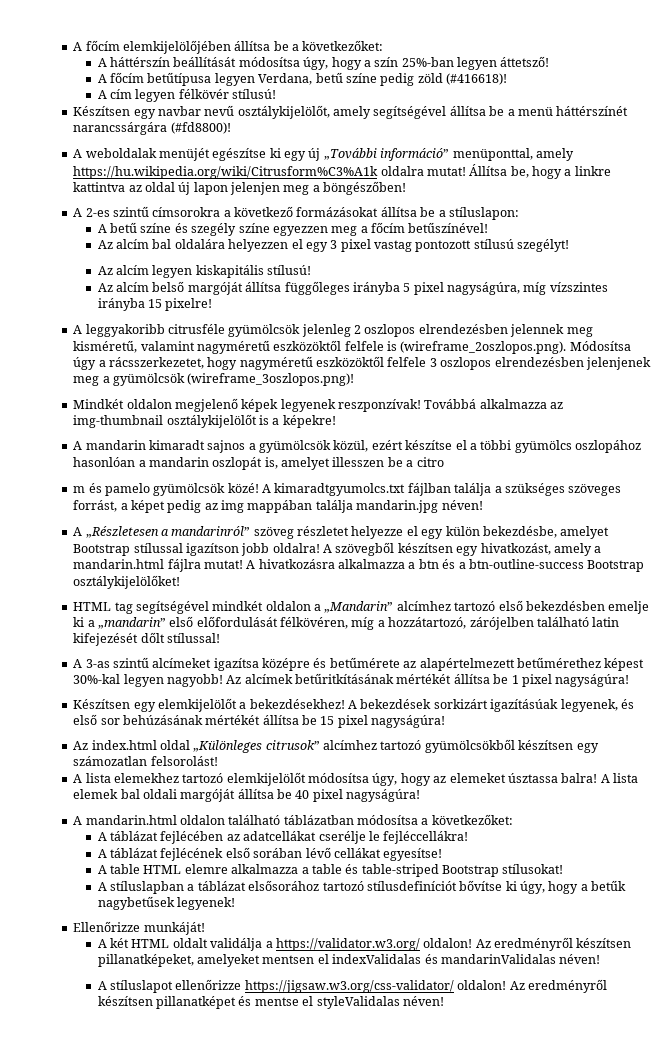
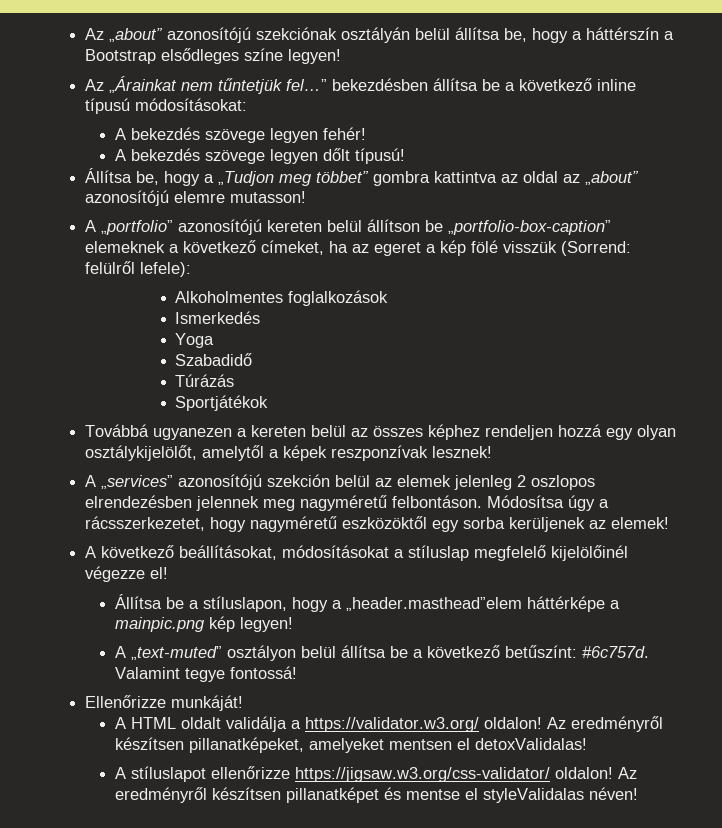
[73,40,384,54] [97,56,550,70] [97,72,508,86] [97,89,277,102] [73,105,629,119] [73,122,231,135] [73,148,574,161] [73,164,611,179] [73,181,407,195] [73,206,519,220] [97,222,489,236] [97,239,570,252] [97,265,312,278] [97,281,608,295] [97,298,213,311] [73,324,301,337] A főcím elemkijelölőjében állítsa be a következőket: // A háttérszín beállítását módosítsa úgy, hogy a szín 25%-ban legyen áttetsző! // A főcím betűtípusa legyen Verdana, betű színe pedig zöld (#416618)! // A cím legyen félkövér stílusú! // Készítsen egy navbar nevű osztálykijelölőt, amely segítségével állítsa be a menü háttérszínét narancssárgára (#fd8800)! // A weboldalak menüjét egészítse ki egy új „További információ” menüponttal, amely https://hu.wikipedia.org/wiki/Citrusform%C3%A1k oldalra mutat! Állítsa be, hogy a linkre kattintva az oldal új lapon jelenjen meg a böngészőben! // A 2-es szintű címsorokra a következő formázásokat állítsa be a stíluslapon: // A betű színe és szegély színe egyezzen meg a főcím betűszínével! // Az alcím bal oldalára helyezzen el egy 3 pixel vastag pontozott stílusú szegélyt! // Az alcím legyen kiskapitális stílusú! // Az alcím belső margóját állítsa függőleges irányba 5 pixel nagyságúra, míg vízszintes irányba 15 pixelre! // A leggyakoribb citrusféle gyümölcsök -> [85,27,675,43] [85,48,342,64] [85,76,637,94] [85,98,248,114] [115,127,367,143] [115,148,406,164] [85,168,640,186] [85,190,307,206] [85,219,612,235] [85,240,632,256] [85,261,192,277] [175,290,389,306] [175,311,261,324] [175,333,215,348] [175,353,253,366] [175,374,235,387] [175,395,269,411] [85,424,677,440] [85,445,493,461] [85,474,452,490] Az „about” azonosítójú szekciónak osztályán belül állítsa be, hogy a háttérszín a Bootstrap elsődleges színe legyen! // Az „Árainkat nem tűntetjük fel…” bekezdésben állítsa be a következő inline típusú módosításokat: // A bekezdés szövege legyen fehér! // A bekezdés szövege legyen dőlt típusú! // Állítsa be, hogy a „Tudjon meg többet” gombra kattintva az oldal az „about” azonosítójú elemre mutasson! // A „portfolio” azonosítójú kereten belül állítson be „portfolio-box-caption” elemeknek a következő címeket, ha az egeret a kép fölé visszük (Sorrend: felülről lefele): // Alkoholmentes foglalkozások // Ismerkedés // Yoga // Szabadidő // Túrázás // Sportjátékok // Továbbá ugyanezen a kereten belül az összes képhez rendeljen hozzá egy olyan osztálykijelölőt, amelytől a képek reszponzívak lesznek! // A „services” azonosítójú szekción belül az elemek
[73,340,567,354] kisméretű, valamint nagyméretű eszközöktől felfele is (wireframe_2oszlopos.png). -> [300,495,483,511] nagyméretű felbontáson.
[387,357,651,370] [73,373,355,386] [73,398,564,412] [73,414,336,428] [73,440,642,453] [73,457,444,470] [73,483,622,496] [73,500,483,513] [73,526,610,539] [73,542,602,556] [73,559,645,572] [73,575,181,589] [73,600,650,614] [73,616,620,630] [73,632,220,646] [73,657,645,671] [73,673,630,687] [73,698,634,712] [73,714,446,728] [73,739,599,753] [73,756,218,766] [73,772,639,786] [73,789,421,802] [73,814,513,825] [97,831,469,844] [97,847,443,861] [97,864,564,877] [97,880,627,894] [97,896,236,910] felfele 3 oszlopos elrendezésben jelenjenek meg a gyümölcsök (wireframe_3oszlopos.png)! // Mindkét oldalon megjelenő képek legyenek reszponzívak! Továbbá alkalmazza az img-thumbnail osztálykijelölőt is a képekre! // A mandarin kimaradt sajnos a gyümölcsök közül, ezért készítse el a többi gyümölcs oszlopához hasonlóan a mandarin oszlopát is, amelyet illesszen be a citro // m és pamelo gyümölcsök közé! A kimaradtgyumolcs.txt fájlban találja a szükséges szöveges forrást, a képet pedig az img mappában találja mandarin.jpg néven! // A „Részletesen a mandarinról” szöveg részletet helyezze el egy külön bekezdésbe, amelyet Bootstrap stílussal igazítson jobb oldalra! A szövegből készítsen egy hivatkozást, amely a mandarin.html fájlra mutat! A hivatkozásra alkalmazza a btn és a btn-outline-success Bootstrap osztálykijelölőket! // HTML tag segítségével mindkét oldalon a „Mandarin” alcímhez tartozó első bekezdésben emelje ki a „mandarin” első előfordulását félkövéren, míg a hozzátartozó, zárójelben található latin kifejezését dőlt stílussal! // A 3-as szintű alcímeket igazítsa középre és betűmérete az alapértelmezett betűmérethez képest 30%-kal legyen nagyobb! Az alcímek betűritkításának mértékét állítsa be 1 pixel nagyságúra! // Készítsen egy elemkijelölőt a bekezdésekhez! A bekezdések sorkizárt igazításúak legyenek, és első sor behúzásának mértékét állítsa be 15 pixel nagyságúra! // Az index.html oldal „Különleges citrusok” alcímhez tartozó gyümölcsökből készítsen egy számozatlan felsorolást! // A lista elemekhez tartozó elemkijelölőt módosítsa úgy, hogy az elemeket úsztassa balra! A lista elemek bal oldali margóját állítsa be 40 pixel nagyságúra! // A mandarin.html oldalon található táblázatban módosítsa a következőket: // A táblázat fejlécében az adatcellákat cserélje le fejléccellákra! // A táblázat fejlécének első sorában lévő cellákat egyesítse! // A table HTML elemre alkalmazza a table és table-striped Bootstrap stílusokat! // A stíluslapban a táblázat elsősorához tartozó stílusdefiníciót bővítse ki úgy, hogy a betűk nagybetűsek legyenek! -> [432,517,670,532] [85,545,629,561] [85,566,169,582] [115,594,621,612] [115,616,294,632] [115,645,650,661] [115,666,298,682] egy sorba kerüljenek az elemek! // A következő beállításokat, módosításokat a stíluslap megfelelő kijelölőinél végezze el! // Állítsa be a stíluslapon, hogy a „header.masthead”elem háttérképe a mainpic.png kép legyen! // A „text-muted” osztályon belül állítsa be a következő betűszínt: #6c757d. Valamint tegye fontossá!
[110,938,130,948] két -> (127, 723) none
[332,954,601,964] indexValidalas és mandarinValidalas néven! -> [475,738,588,750] detoxValidalas!

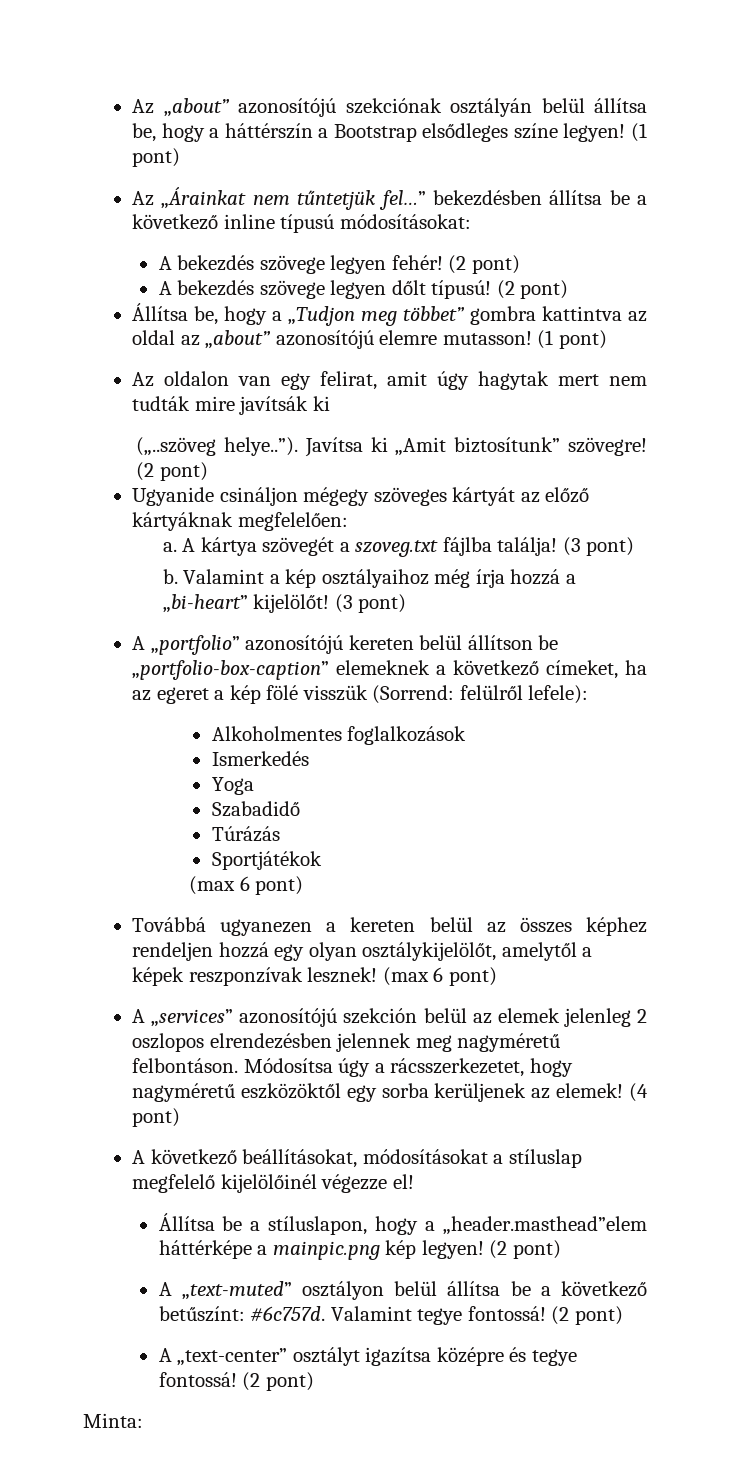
(342, 56) none -> [631,123,647,142] [132,148,181,167] (1 pont)
(367, 133) none -> [448,255,520,274] (2 pont)
(406, 156) none -> [496,280,569,299] (2 pont)
(307, 197) none -> [537,330,607,349] [132,371,647,390] [132,396,330,415] [136,437,647,457] [136,462,208,481] [132,487,590,506] [132,512,348,531] [162,537,635,557] [162,569,576,588] [162,594,407,613] (1 pont) // Az oldalon van egy felirat, amit úgy hagytak mert nem tudták mire javítsák ki // („..szöveg helye..”). Javítsa ki „Amit biztosítunk” szövegre! (2 pont) // Ugyanide csináljon mégegy szöveges kártyát az előző kártyáknak megfelelően: // a. A kártya szövegét a szoveg.txt fájlba találja! (3 pont) // b. Valamint a kép osztályaihoz még írja hozzá a „bi-heart” kijelölőt! (3 pont)
(269, 403) none -> [189,876,304,895] // (max 6 pont)
(493, 452) none -> [382,967,497,986] (max 6 pont)
(670, 523) none -> [629,1083,648,1102] [132,1108,181,1127] (4 pont)
(294, 624) none -> [489,1240,561,1259] (2 pont)
[85,695,244,711] [115,716,664,732] [115,737,588,753] [115,766,638,782] [115,787,639,803] // Ellenőrizze munkáját! // A HTML oldalt validálja a https://validator.w3.org/ oldalon! Az eredményről készítsen pillanatképeket, amelyeket mentsen el detoxValidalas! // A stíluslapot ellenőrizze https://jigsaw.w3.org/css-validator/ oldalon! Az eredményről készítsen pillanatképet és mentse el styleValidalas néven! -> [551,1306,623,1325] [158,1347,577,1366] [158,1372,314,1391] [83,1413,143,1428] (2 pont) // A „text-center” osztályt igazítsa középre és tegye fontossá! (2 pont) // Minta:

